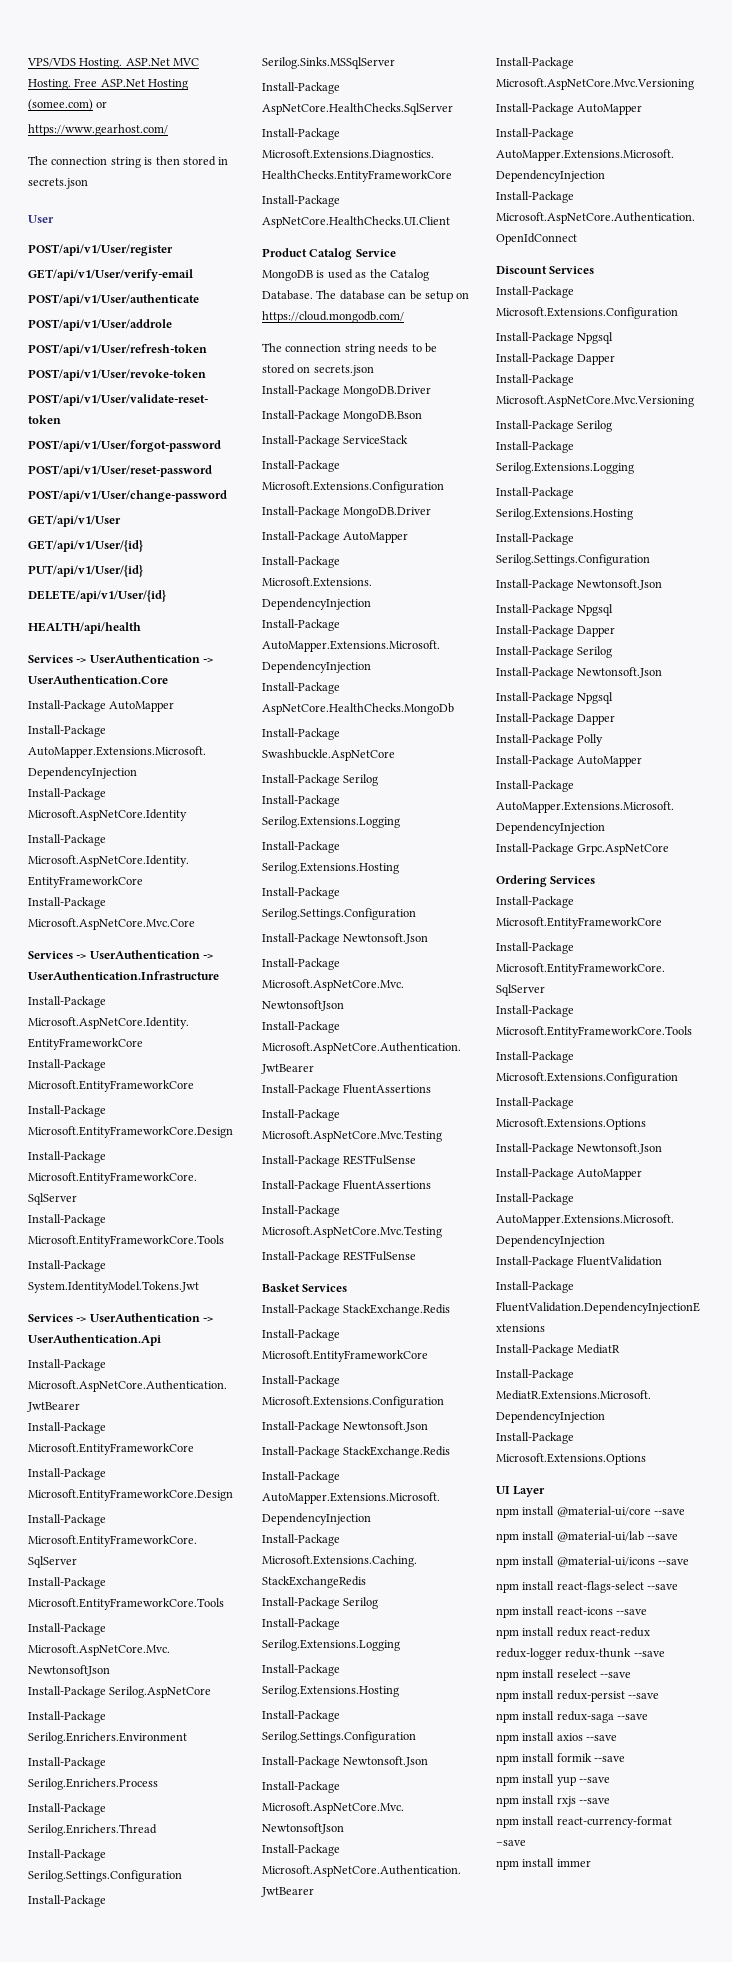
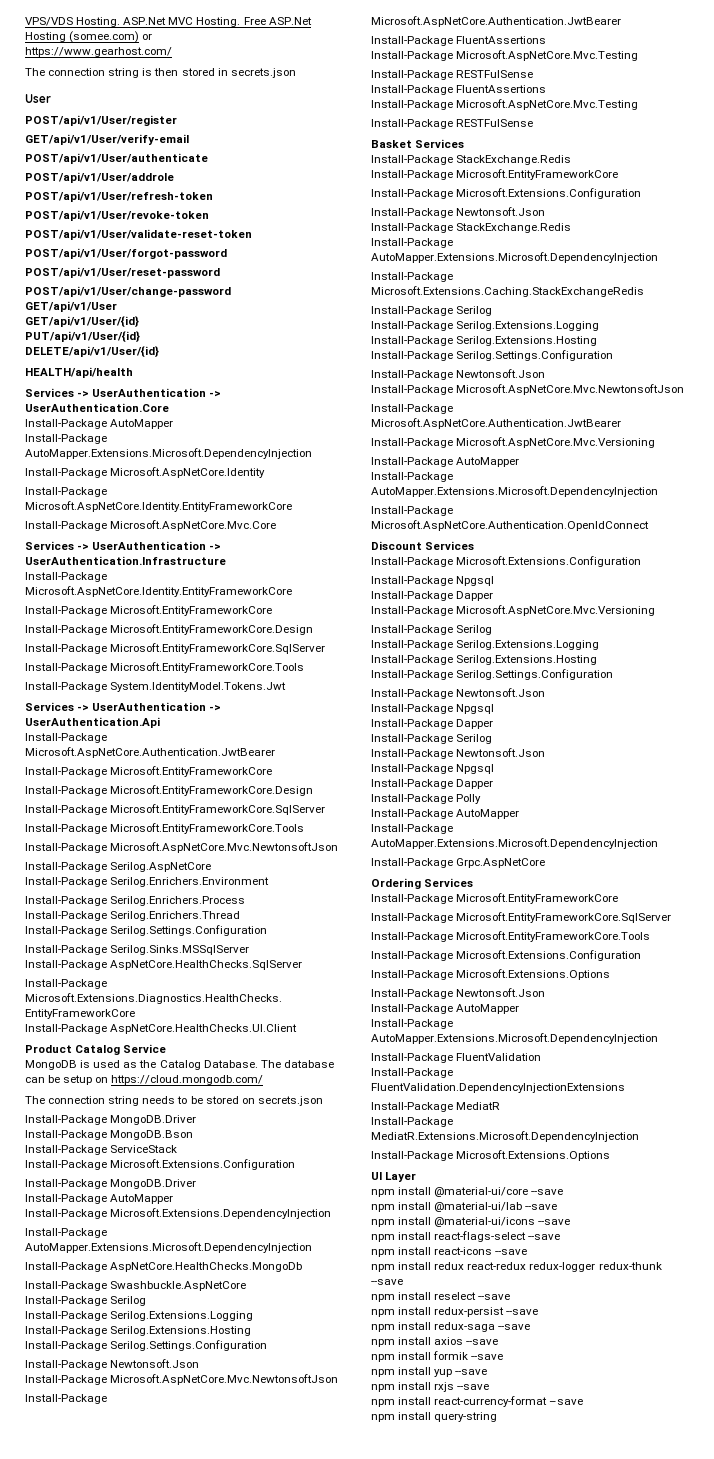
[556,1859,591,1867] immer -> [434,1412,498,1422] query-string

